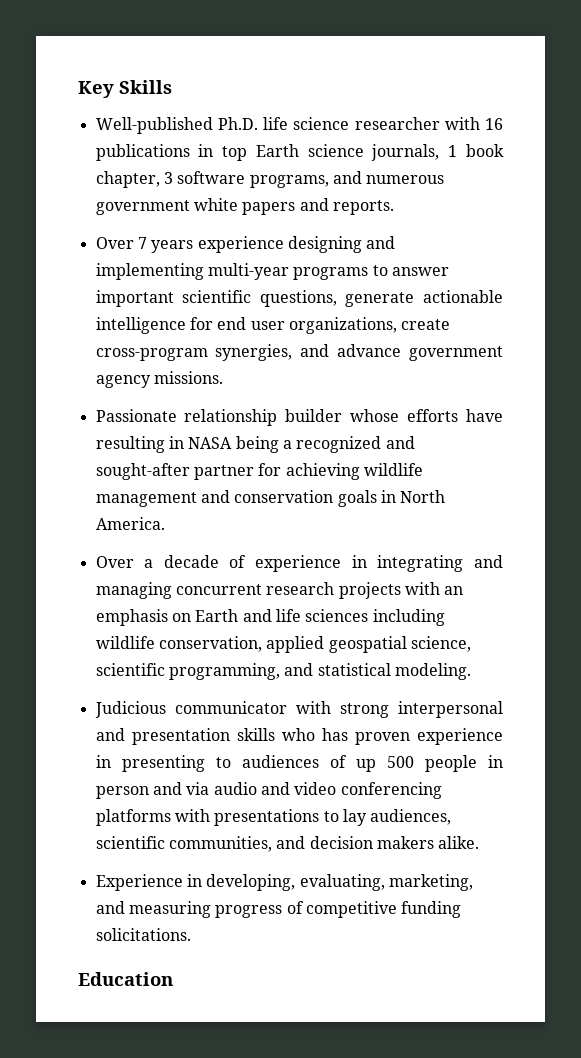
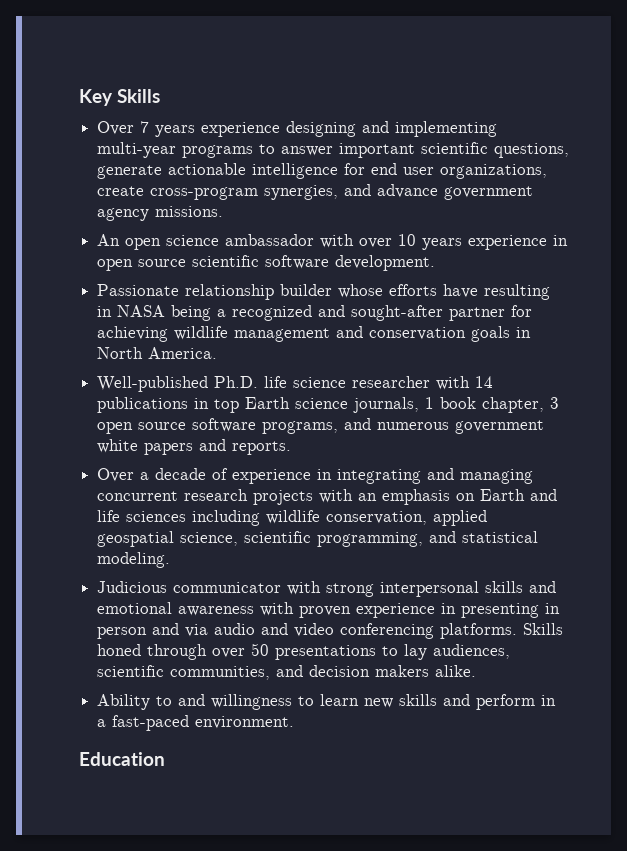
[95,117,503,134] [95,144,504,161] [95,171,445,188] [95,198,394,215] // Well-published Ph.D. life science researcher with 16 publications in top Earth science journals, 1 book chapter, 3 software programs, and numerous government white papers and reports. -> (160, 96) none
(223, 377) none -> [97,234,569,250] [97,255,436,271] // An open science ambassador with over 10 years experience in open source scientific software development.
(165, 523) none -> [97,376,494,392] [97,397,560,413] [97,418,545,434] [97,439,292,455] // Well-published Ph.D. life science researcher with 14 publications in top Earth science journals, 1 book chapter, 3 open source software programs, and numerous government white papers and reports.
[95,728,503,745] [95,755,477,772] and presentation skills who has proven experience in presenting to audiences of up 500 people -> [485,581,557,593] [97,602,540,618] skills and emotional awareness with proven experience in presenting
[95,809,210,826] platforms with -> [440,623,564,639] [97,643,270,660] platforms. Skills honed through over 50
[95,874,473,891] [95,901,462,918] [95,928,191,941] Experience in developing, evaluating, marketing, and measuring progress of competitive funding solicitations. -> [97,694,557,710] [97,715,295,731] Ability to and willingness to learn new skills and perform in a fast-paced environment.

